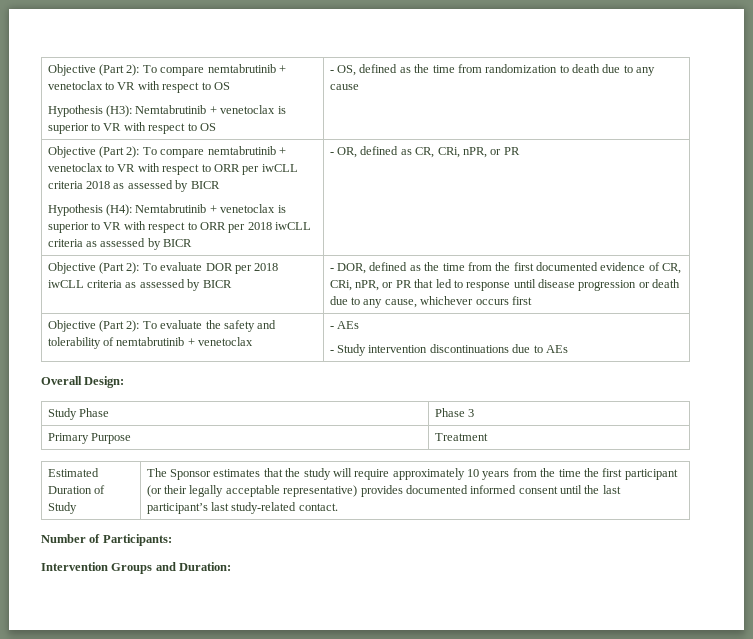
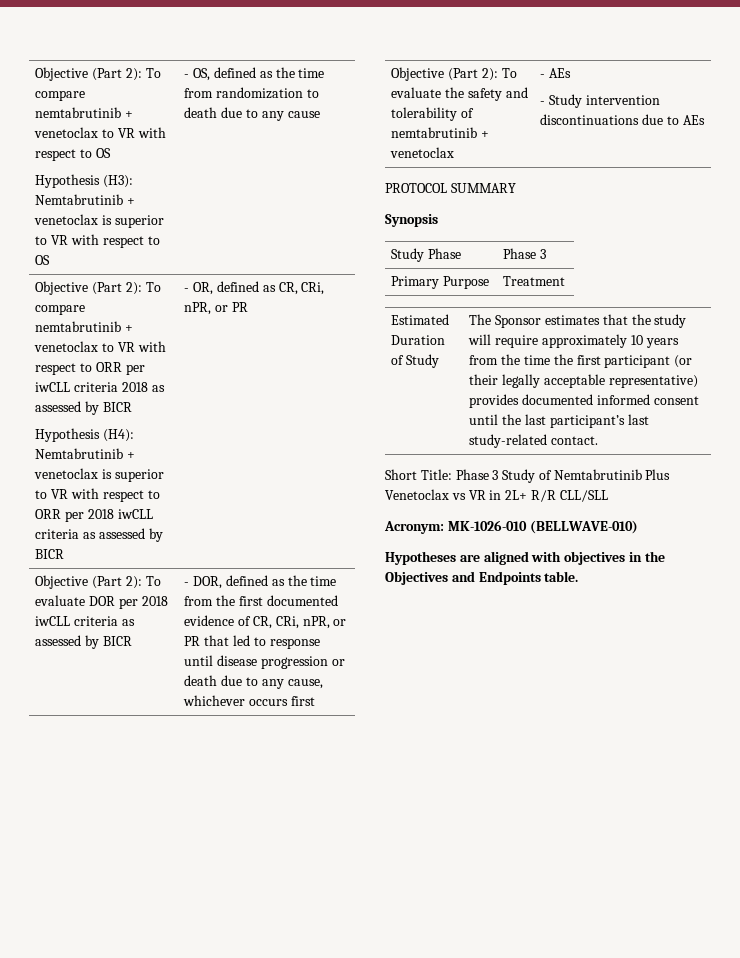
[41,376,125,388] Overall Design: -> [385,183,516,193] [385,214,438,227] PROTOCOL SUMMARY // Synopsis
[41,534,172,546] [41,562,232,574] Number of Participants: // Intervention Groups and Duration: -> [385,469,671,483] [385,489,608,502] [384,520,638,534] [385,551,665,565] [385,571,579,585] Short Title: Phase 3 Study of Nemtabrutinib Plus Venetoclax vs VR in 2L+ R/R CLL/SLL // Acronym: MK-1026-010 (BELLWAVE-010) // Hypotheses are aligned with objectives in the Objectives and Endpoints table.

